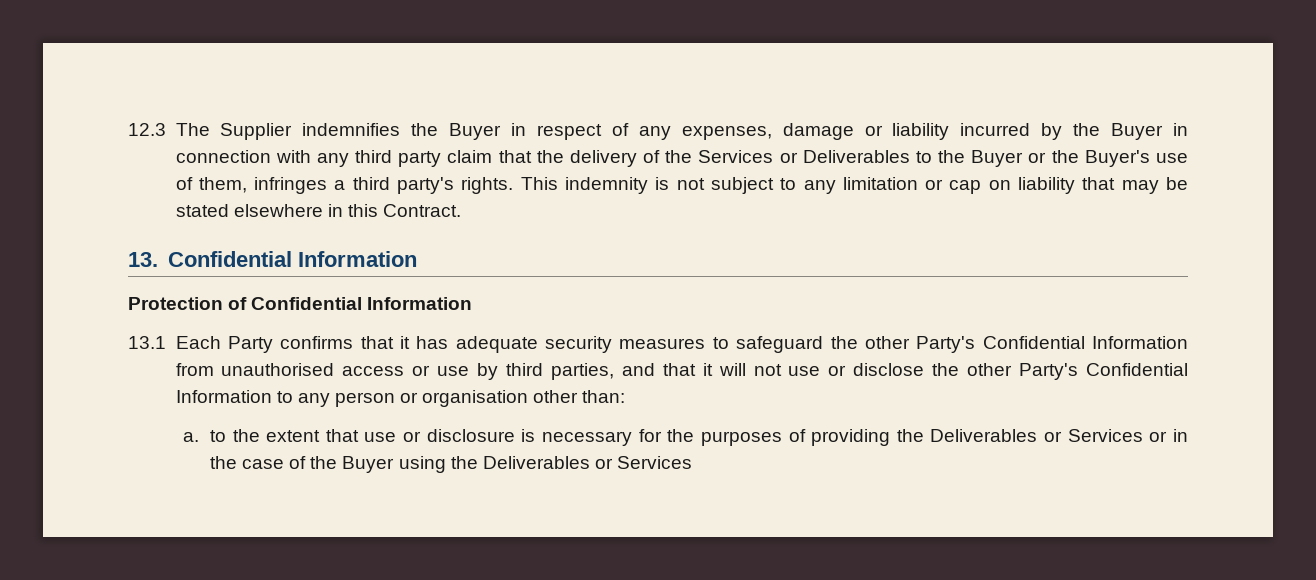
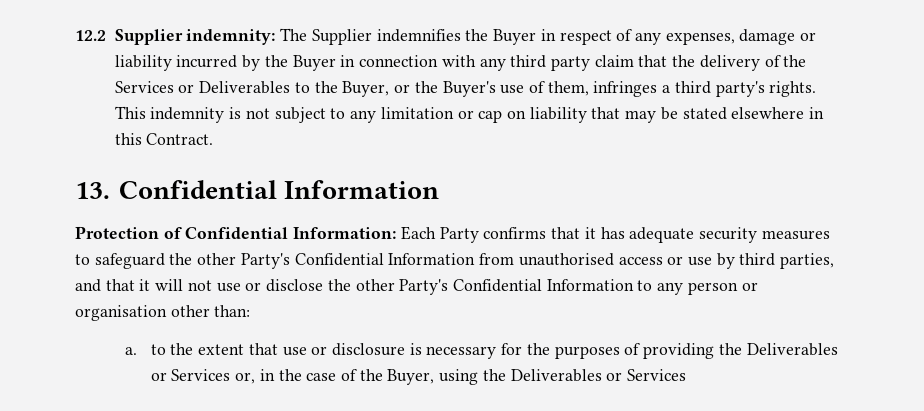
[128,123,166,136] 12.3 -> [75,29,276,45] 12.2 Supplier indemnity:
[971,150,1024,167] Buyer -> [342,81,390,97] Buyer,
[367,297,473,310] [128,336,166,349] Information // 13.1 -> [293,227,397,239] Information:
[1149,431,1168,442] or -> [235,372,256,384] or,
[342,456,395,473] Buyer -> [387,369,435,385] Buyer,

